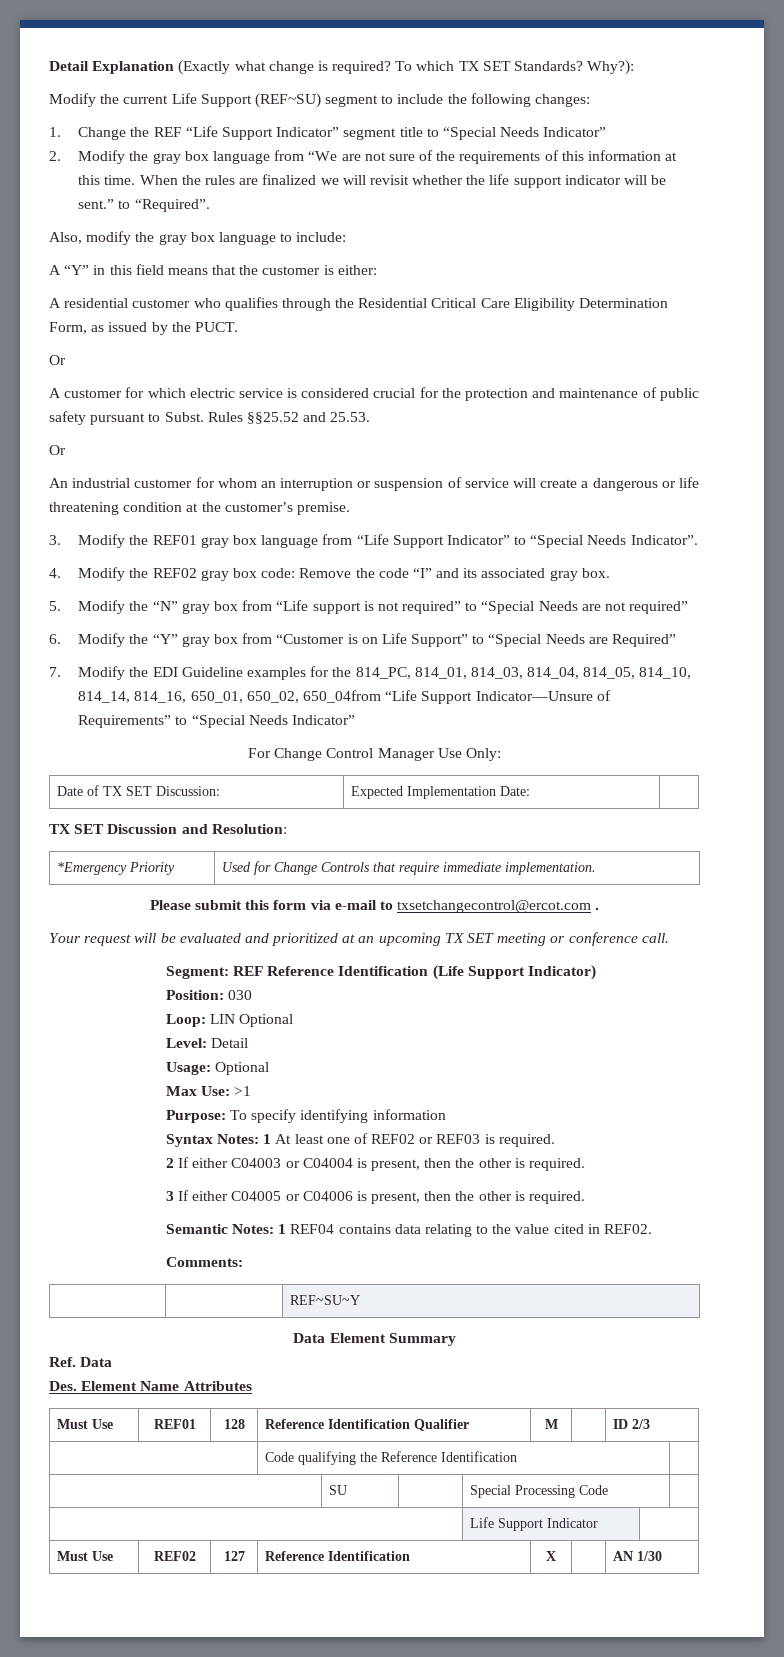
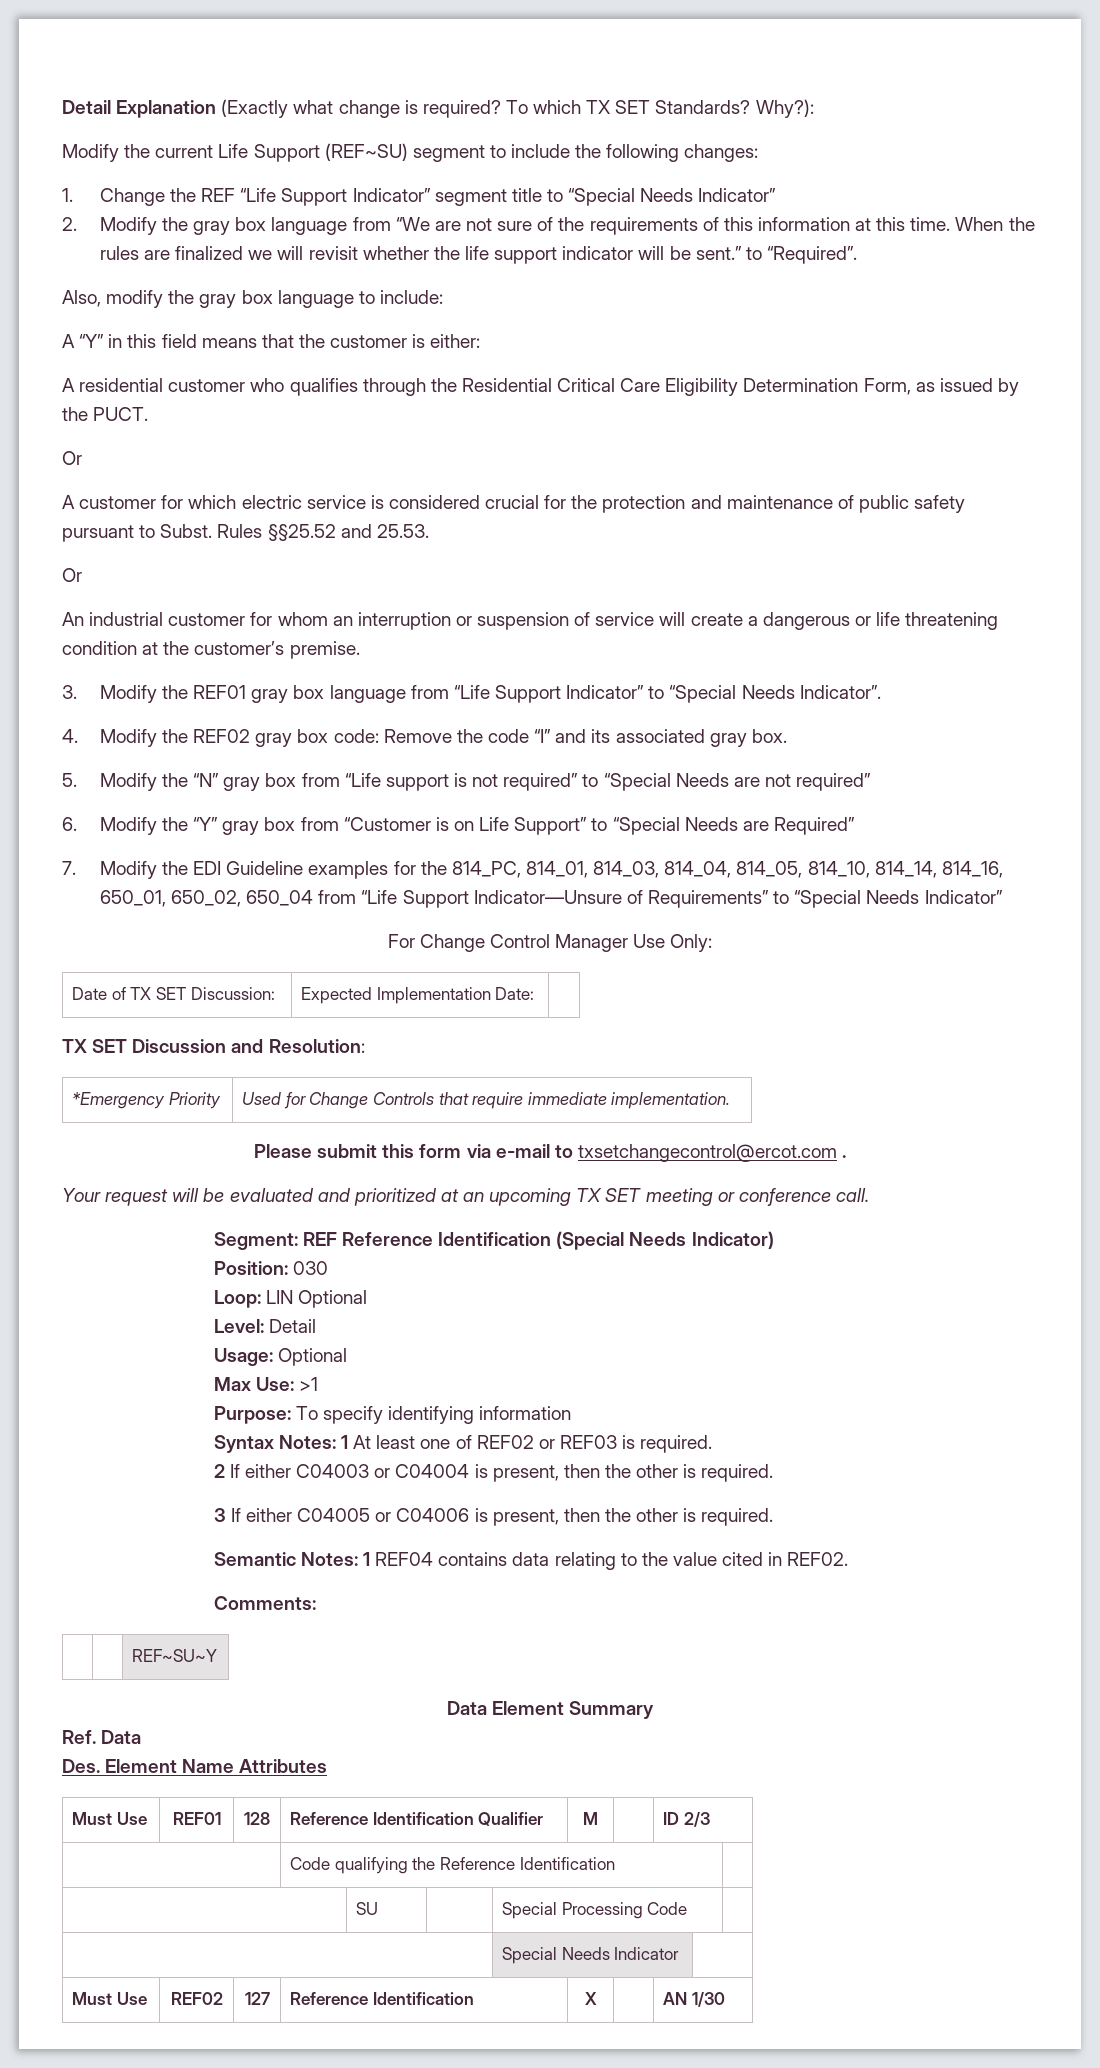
[302,690,381,703] 650_04from -> [246,890,357,906] 650_04 from
[432,965,525,980] (Life Support -> [556,1231,687,1250] (Special Needs
[470,1517,544,1531] Life Support -> [502,1947,610,1964] Special Needs

